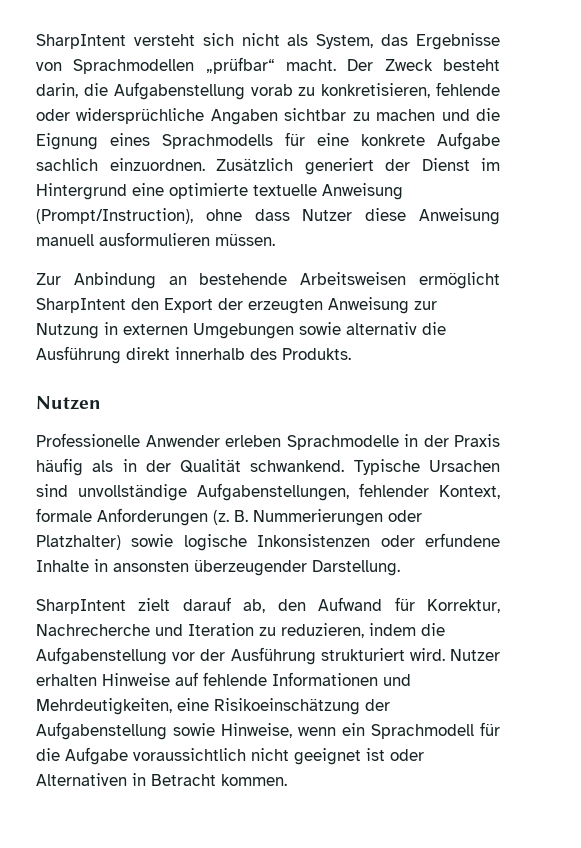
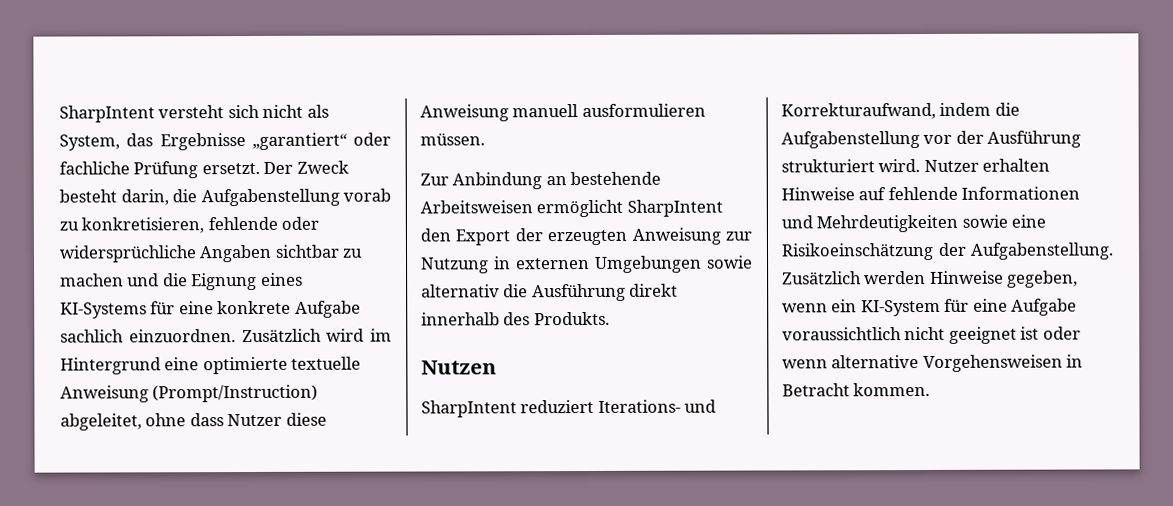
[36,57,336,74] von Sprachmodellen „prüfbar“ macht. -> [251,132,391,150] [59,161,260,179] „garantiert“ oder fachliche Prüfung ersetzt.
[162,134,273,149] Sprachmodells -> [60,302,147,319] KI-Systems
[304,158,470,175] generiert der Dienst -> [326,328,365,342] wird
[36,208,193,224] (Prompt/Instruction), -> [152,384,319,403] [60,413,142,431] (Prompt/Instruction) abgeleitet,
[36,433,500,450] [36,458,500,476] [36,483,500,501] [36,508,422,526] [36,533,500,551] [36,559,400,576] [36,597,500,614] [36,623,364,638] Professionelle Anwender erleben Sprachmodelle in der Praxis häufig als in der Qualität schwankend. Typische Ursachen sind unvollständige Aufgabenstellungen, fehlender Kontext, formale Anforderungen (z. B. Nummerierungen oder Platzhalter) sowie logische Inkonsistenzen oder erfundene Inhalte in ansonsten überzeugender Darstellung. // SharpIntent zielt darauf ab, den Aufwand für Korrektur, Nachrecherche und Iteration zu reduzieren, -> [421,399,717,418] [781,102,936,120] SharpIntent reduziert Iterations- und Korrekturaufwand,
[36,698,172,715] Mehrdeutigkeiten, -> [816,214,1008,233] Mehrdeutigkeiten sowie
[36,722,500,740] [36,748,60,761] Aufgabenstellung sowie Hinweise, wenn ein Sprachmodell für die -> [970,242,1114,260] [782,270,1079,288] [782,298,1008,317] Aufgabenstellung. Zusätzlich werden Hinweise gegeben, wenn ein KI-System für eine
[36,773,127,786] Alternativen -> [782,354,1063,373] wenn alternative Vorgehensweisen

